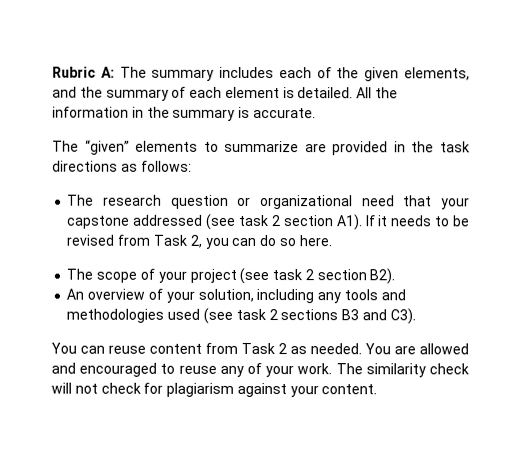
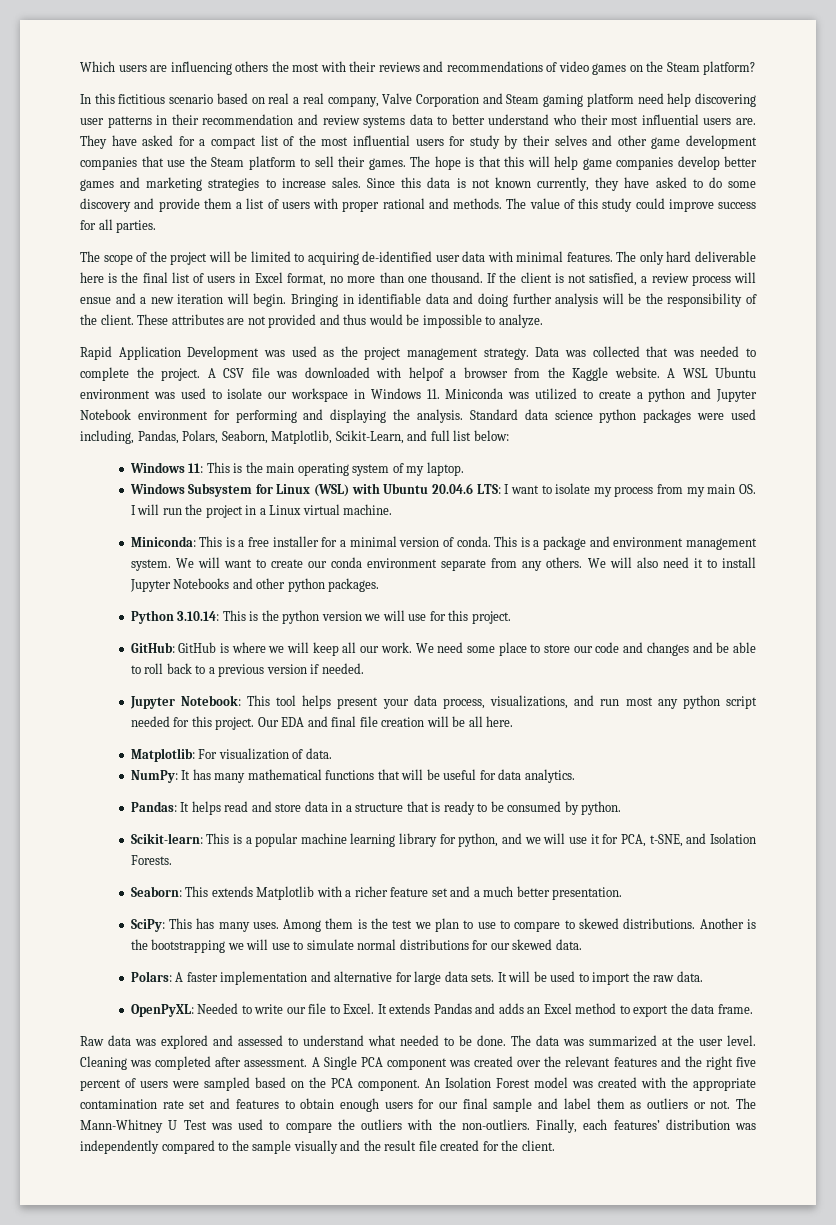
[52,66,470,82] [52,86,399,101] [52,106,316,121] [52,139,470,156] [52,160,192,172] [67,194,470,210] [67,213,470,231] [66,234,332,249] [66,267,396,285] [66,288,406,304] [66,307,416,325] [51,342,469,355] [51,362,469,378] [51,382,378,398] Rubric A: The summary includes each of the given elements, and the summary of each element is detailed. All the information in the summary is accurate. // The “given” elements to summarize are provided in the task directions as follows: // The research question or organizational need that your capstone addressed (see task 2 section A1). If it needs to be revised from Task 2, you can do so here. // The scope of your project (see task 2 section B2). // An overview of your solution, including any tools and methodologies used (see task 2 sections B3 and C3). // You can reuse content from Task 2 as needed. You are allowed and encouraged to reuse any of your work. The similarity check will not check for plagiarism against your content. -> [80,61,756,75] [80,93,756,107] [80,114,756,128] [80,135,758,149] [80,156,757,170] [80,177,756,191] [80,198,756,212] [80,219,157,233] [80,251,756,265] [80,272,756,286] [80,293,757,307] [80,314,543,328] [80,346,756,360] [80,367,756,381] [80,388,758,402] [80,409,756,423] [80,430,509,444] [129,462,464,476] [129,483,756,497] [130,504,393,518] [130,536,758,550] [130,557,757,571] [129,578,380,592] [130,610,511,624] [130,642,757,656] [130,663,364,677] [129,695,758,709] [130,716,514,730] [130,748,332,762] [130,769,575,783] [130,801,622,815] [130,833,757,847] [130,855,172,865] [130,886,623,900] [130,918,757,932] [130,939,582,953] [130,971,703,985] [130,1003,753,1017] [80,1035,756,1049] [80,1056,756,1070] [80,1077,756,1091] [80,1098,757,1112] [80,1119,756,1133] [80,1140,555,1154] Which users are influencing others the most with their reviews and recommendations of video games on the Steam platform? // In this fictitious scenario based on real a real company, Valve Corporation and Steam gaming platform need help discovering user patterns in their recommendation and review systems data to better understand who their most influential users are. They have asked for a compact list of the most influential users for study by their selves and other game development companies that use the Steam platform to sell their games. The hope is that this will help game companies develop better games and marketing strategies to increase sales. Since this data is not known currently, they have asked to do some discovery and provide them a list of users with proper rational and methods. The value of this study could improve success for all parties. // The scope of the project will be limited to acquiring de-identified user data with minimal features. The only hard deliverable here is the final list of users in Excel format, no more than one thousand. If the client is not satisfied, a review process will ensue and a new iteration will begin. Bringing in identifiable data and doing further analysis will be the responsibility of the client. These attributes are not provided and thus would be impossible to analyze. // Rapid Application Development was used as the project management strategy. Data was collected that was needed to complete the project. A CSV file was downloaded with helpof a browser from the Kaggle website. A WSL Ubuntu environment was used to isolate our workspace in Windows 11. Miniconda was utilized to create a python and Jupyter Notebook environment for performing and displaying the analysis. Standard data science python packages were used including, Pandas, Polars, Seaborn, Matplotlib, Scikit-Learn, and full list below: // Windows 11: This is the main operating system of my laptop. // Windows Subsystem for Linux (WSL) with Ubuntu 20.04.6 LTS: I want to isolate my process from my main OS. I will run the project in a Linux virtual machine. // Miniconda: This is a free installer for a minimal version of conda. This is a package and environment management system. We will want to create our conda environment separate from any others. We will also need it to install Jupyter Notebooks and other python packages. // Python 3.10.14: This is the python version we will use for this project. // GitHub: GitHub is where we will keep all our work. We need some place to store our code and changes and be able to roll back to a previous version if needed. // Jupyter Notebook: This tool helps present your data process, visualizations, and run most any python script needed for this project. Our EDA and final file creation will be all here. // Matplotlib: For visualization of data. // NumPy: It has many mathematical functions that will be useful for data analytics. // Pandas: It helps read and store data in a structure that is ready to be consumed by python. // Scikit-learn: This is a popular machine learning library for python, and we will use it for PCA, t-SNE, and Isolation Forests. // Seaborn: This extends Matplotlib with a richer feature set and a much better presentation. // SciPy: This has many uses. Among them is the test we plan to use to compare to skewed distributions. Another is the bootstrapping we will use to simulate normal distributions for our skewed data. // Polars: A faster implementation and alternative for large data sets. It will be used to import the raw data. // OpenPyXL: Needed to write our file to Excel. It extends Pandas and adds an Excel method to export the data frame. // Raw data was explored and assessed to understand what needed to be done. The data was summarized at the user level. Cleaning was completed after assessment. A Single PCA component was created over the relevant features and the right five percent of users were sampled based on the PCA component. An Isolation Forest model was created with the appropriate contamination rate set and features to obtain enough users for our final sample and label them as outliers or not. The Mann-Whitney U Test was used to compare the outliers with the non-outliers. Finally, each features’ distribution was independently compared to the sample visually and the result file created for the client.

